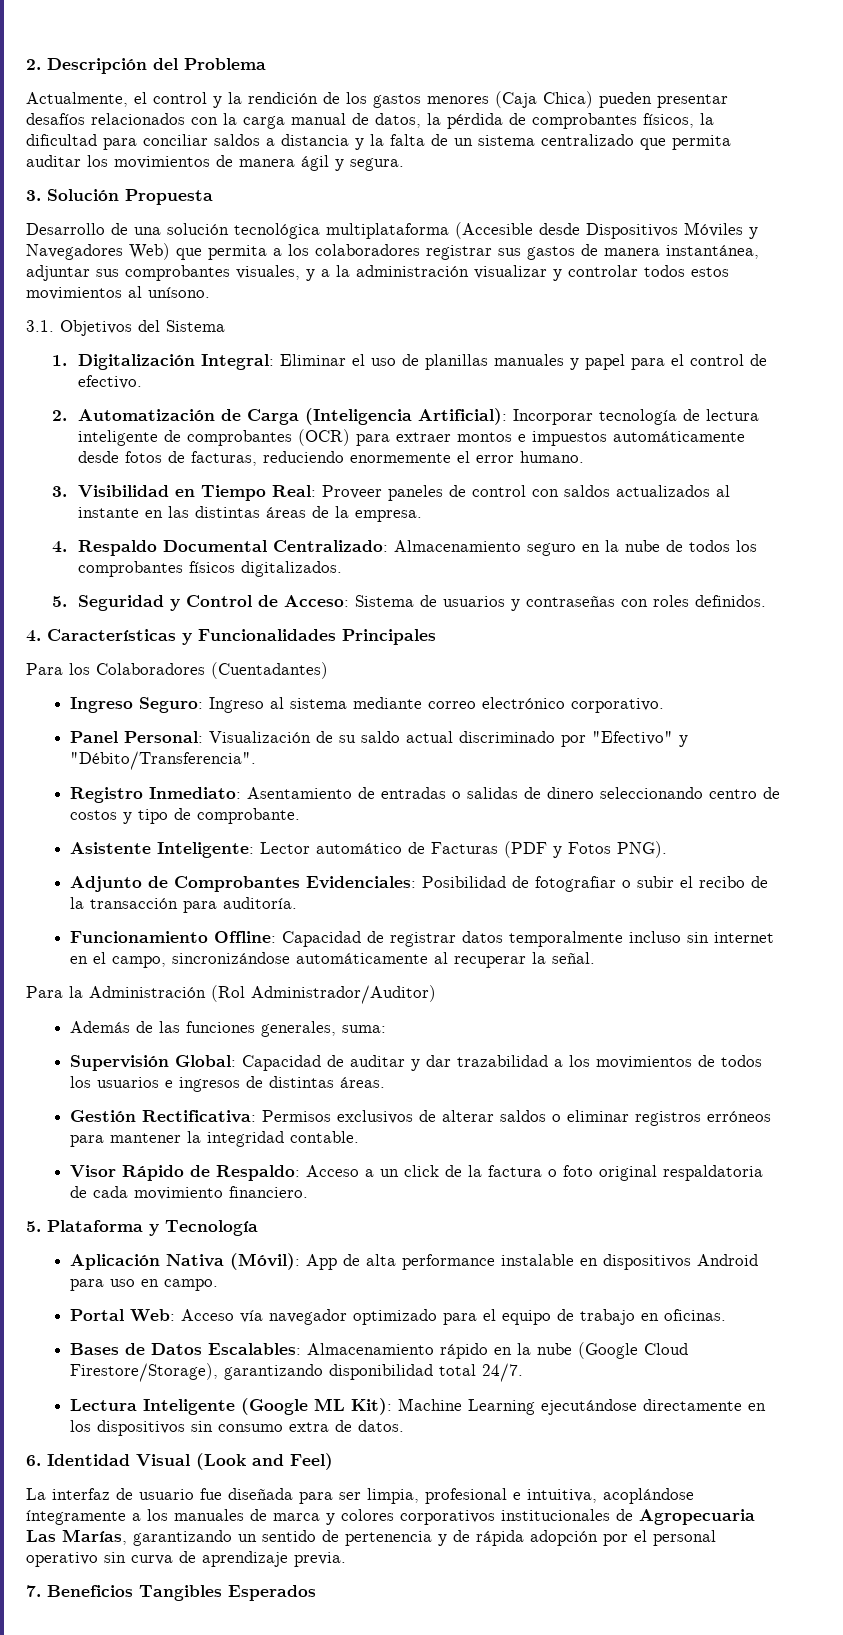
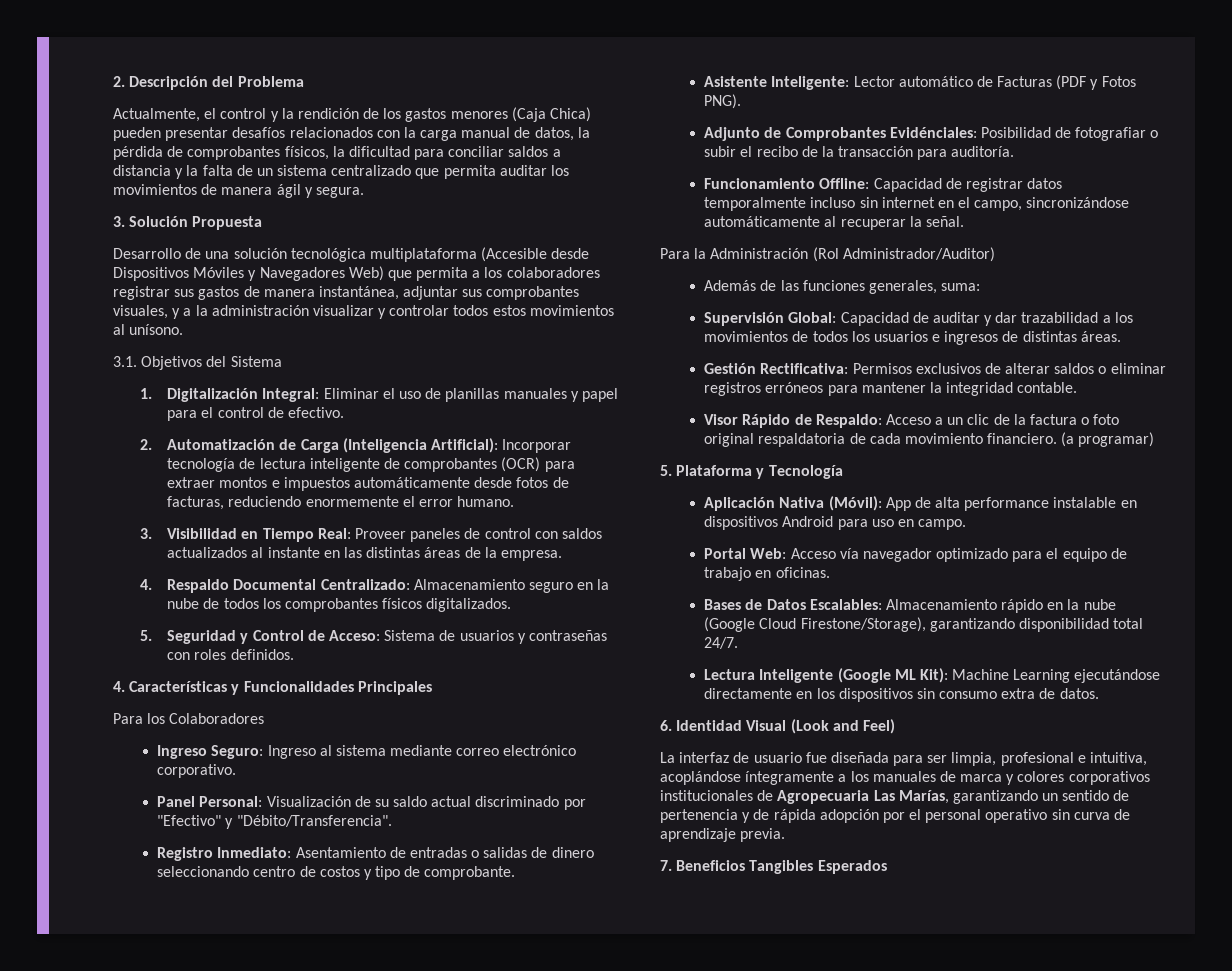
[211,662,328,679] (Cuentadantes) -> (265, 718) none
[306,876,417,889] Evidenciales: -> [889,127,977,138] Evidénciales:
[404,1165,440,1177] click -> [967,414,990,425] clic
(309, 1192) none -> [1061,432,1155,447] (a programar)
[70,1363,219,1382] Firestore/Storage), -> [800,617,926,632] Firestone/Storage),

